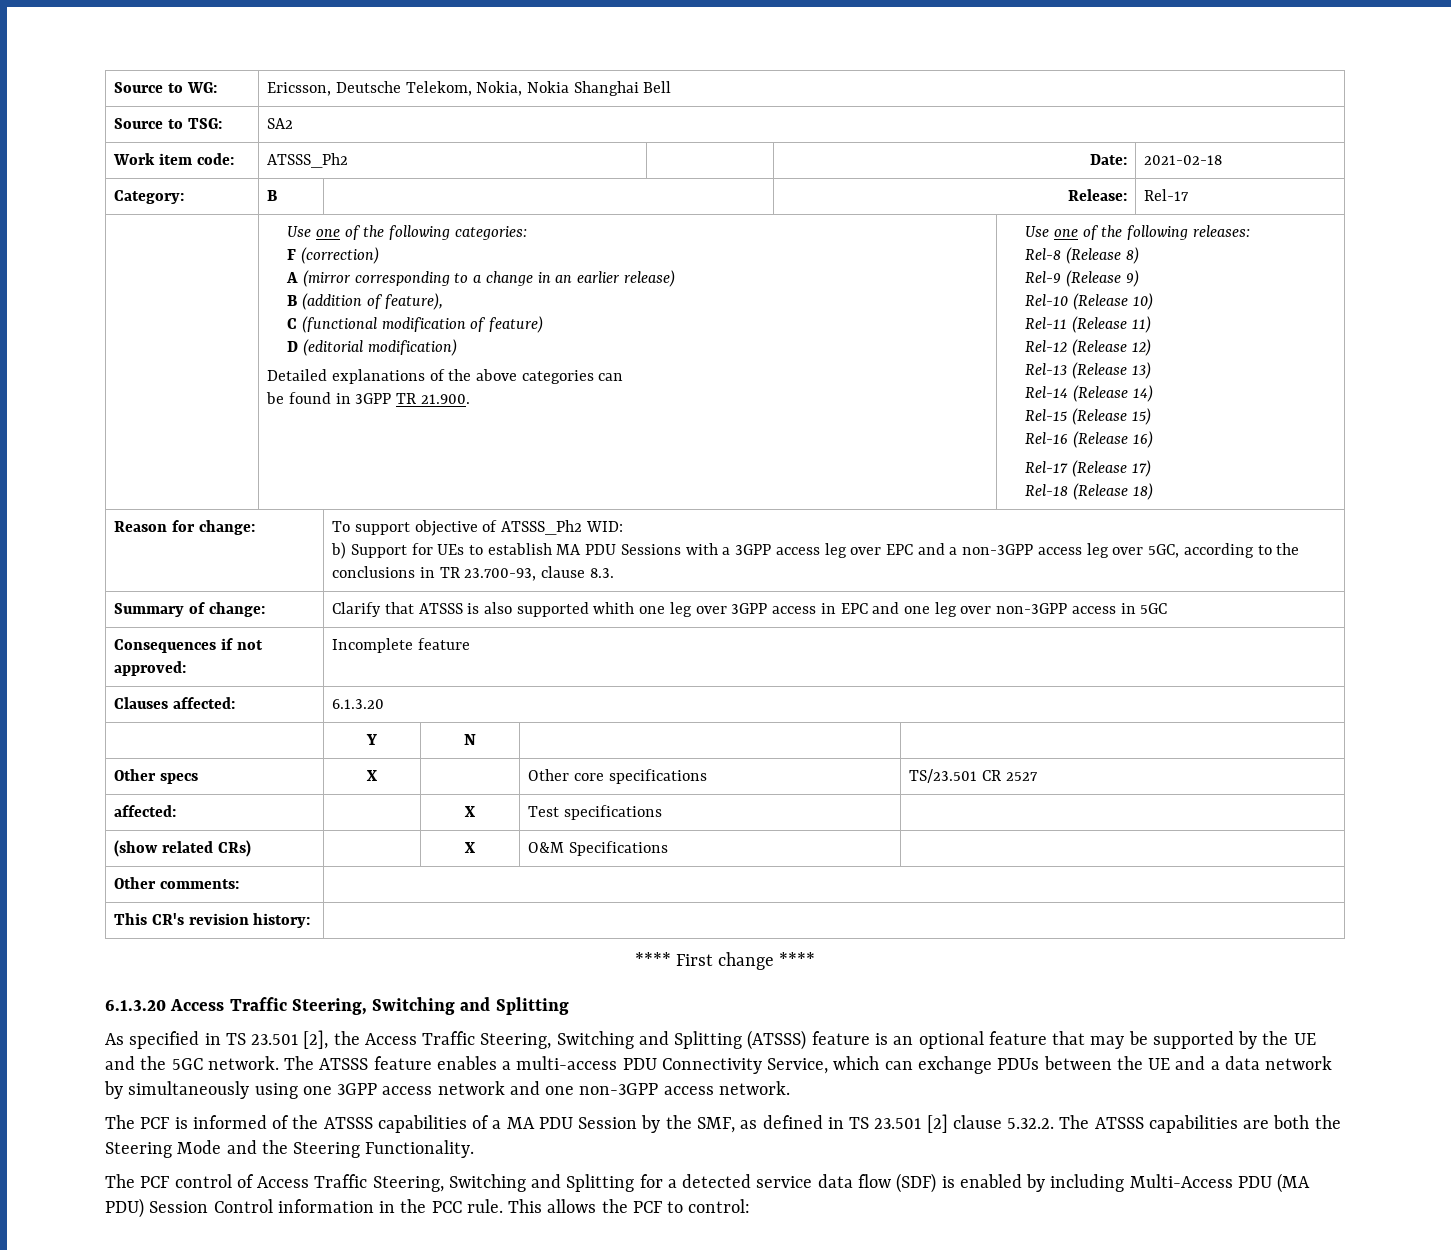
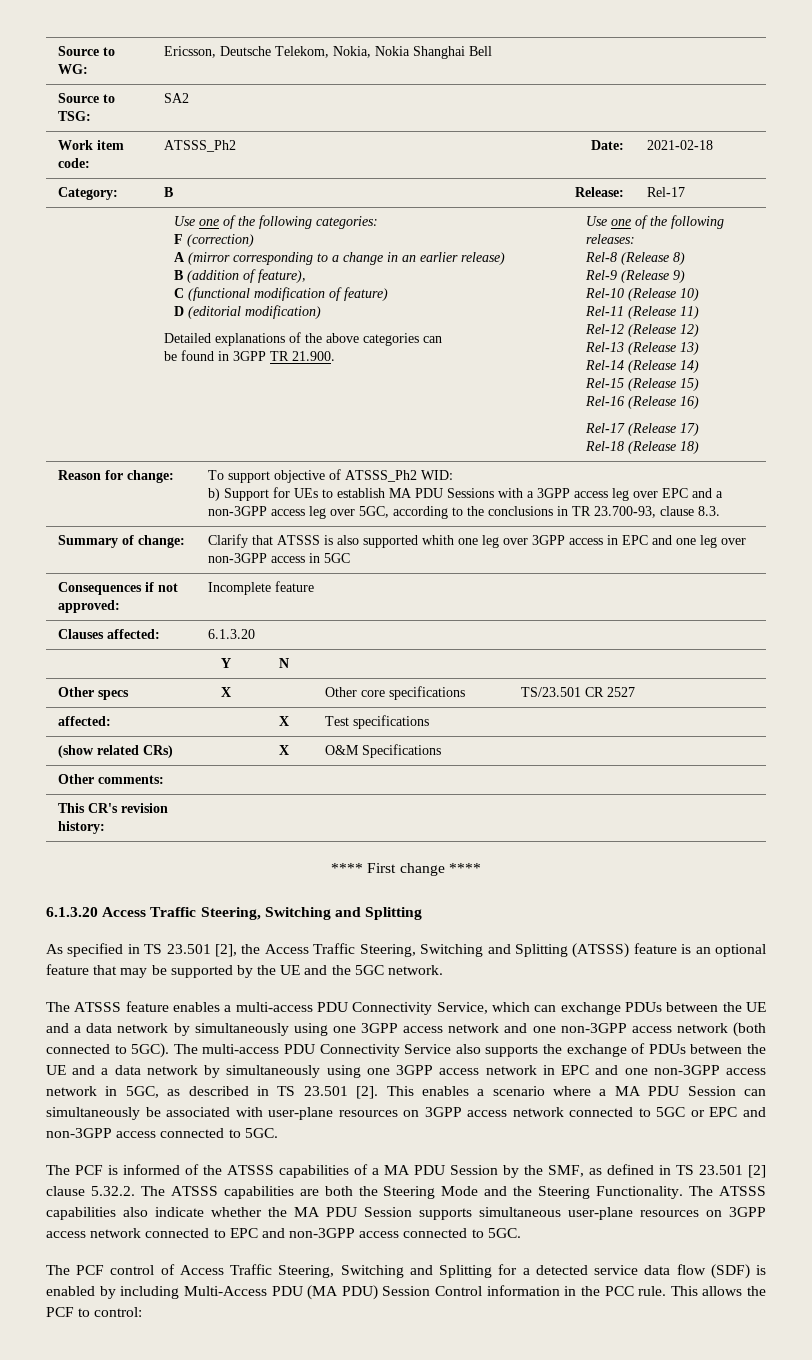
(279, 1063) none -> (444, 970) //
[718,1081,790,1095] network. -> [676,1022,766,1037] [46,1043,767,1058] [46,1065,767,1078] [46,1086,767,1099] [46,1107,766,1120] [46,1128,278,1138] network (both connected to 5GC). The multi-access PDU Connectivity Service also supports the exchange of PDUs between the UE and a data network by simultaneously using one 3GPP access network in EPC and one non-3GPP access network in 5GC, as described in TS 23.501 [2]. This enables a scenario where a MA PDU Session can simultaneously be associated with user-plane resources on 3GPP access network connected to 5GC or EPC and non-3GPP access connected to 5GC.
(475, 1149) none -> [689,1186,766,1196] [46,1207,766,1220] [46,1228,521,1238] The ATSSS capabilities also indicate whether the MA PDU Session supports simultaneous user-plane resources on 3GPP access network connected to EPC and non-3GPP access connected to 5GC.

